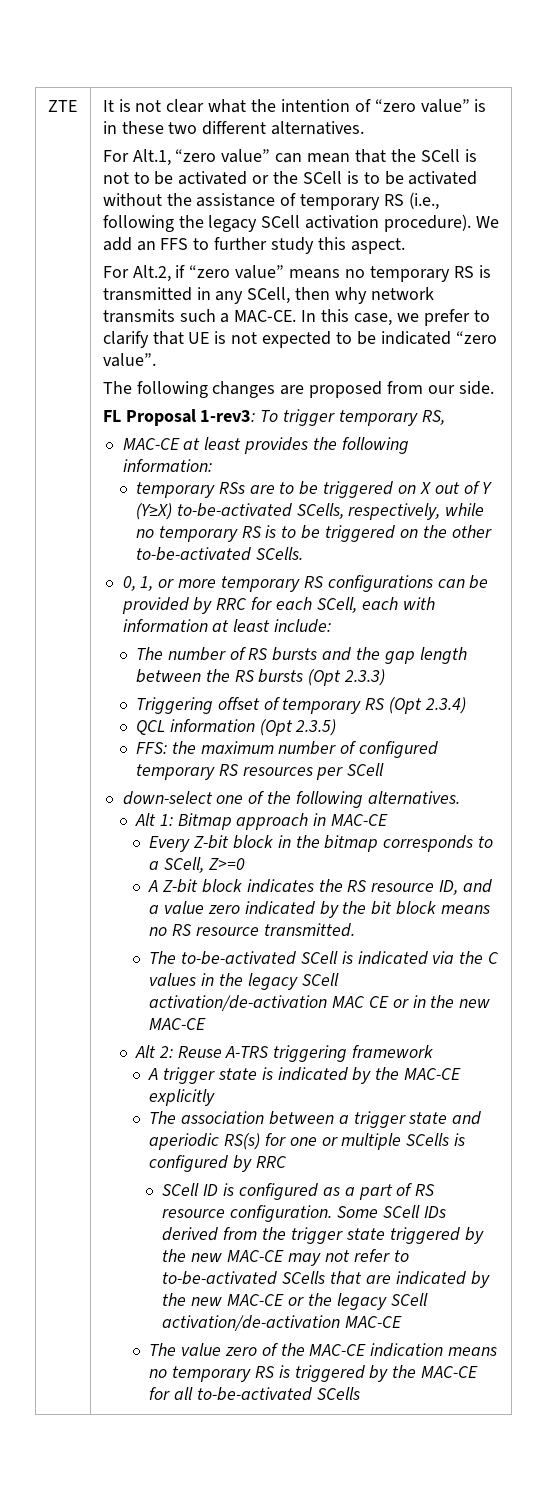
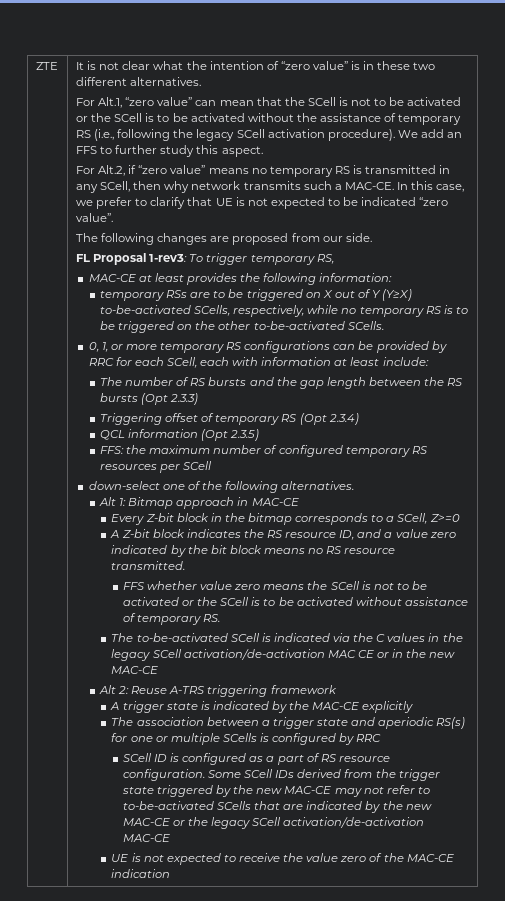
(355, 930) none -> [122,581,427,590] [122,597,468,606] [122,613,221,625] // FFS whether value zero means the SCell is not to be activated or the SCell is to be activated without assistance of temporary RS.
[149,1343,177,1356] The -> [111,853,304,865] UE is not expected to receive the
[448,1347,498,1356] [149,1365,479,1382] [149,1387,360,1401] means no temporary RS is triggered by the MAC-CE for all to-be-activated SCells -> (171, 873) none

